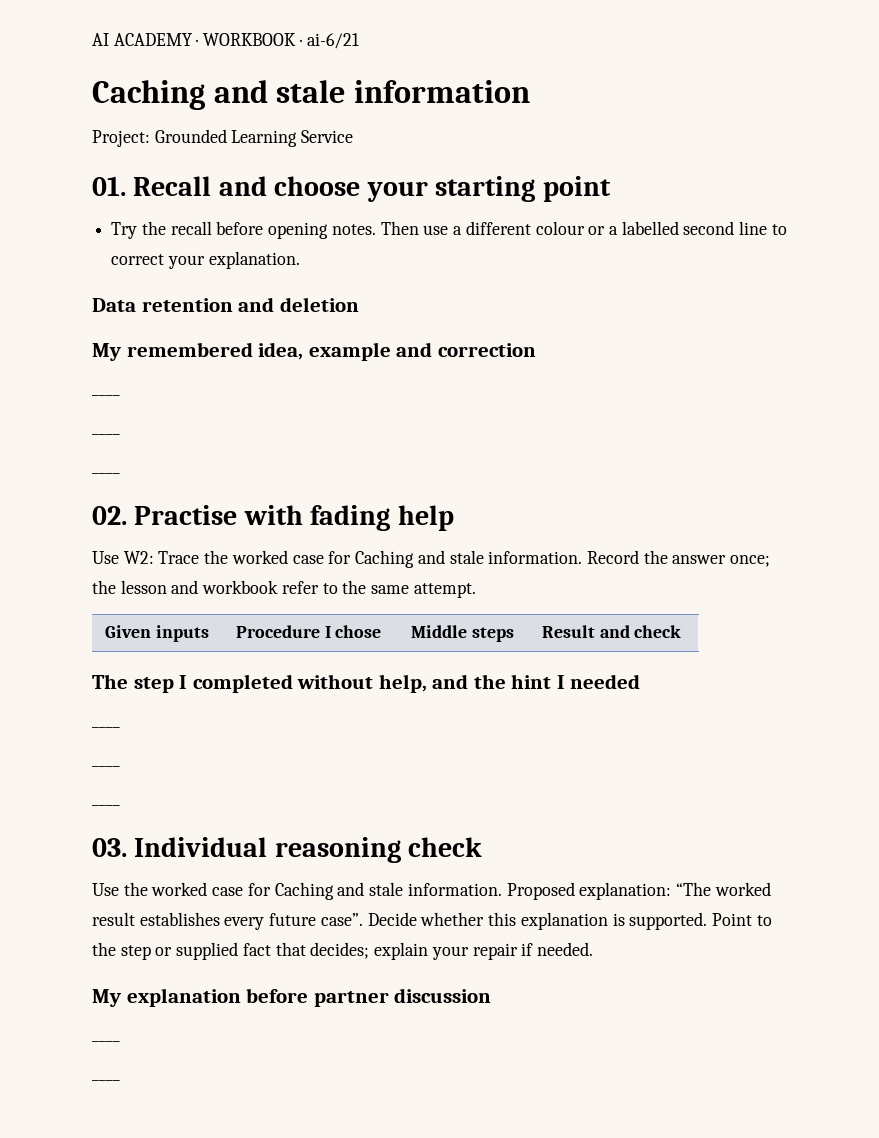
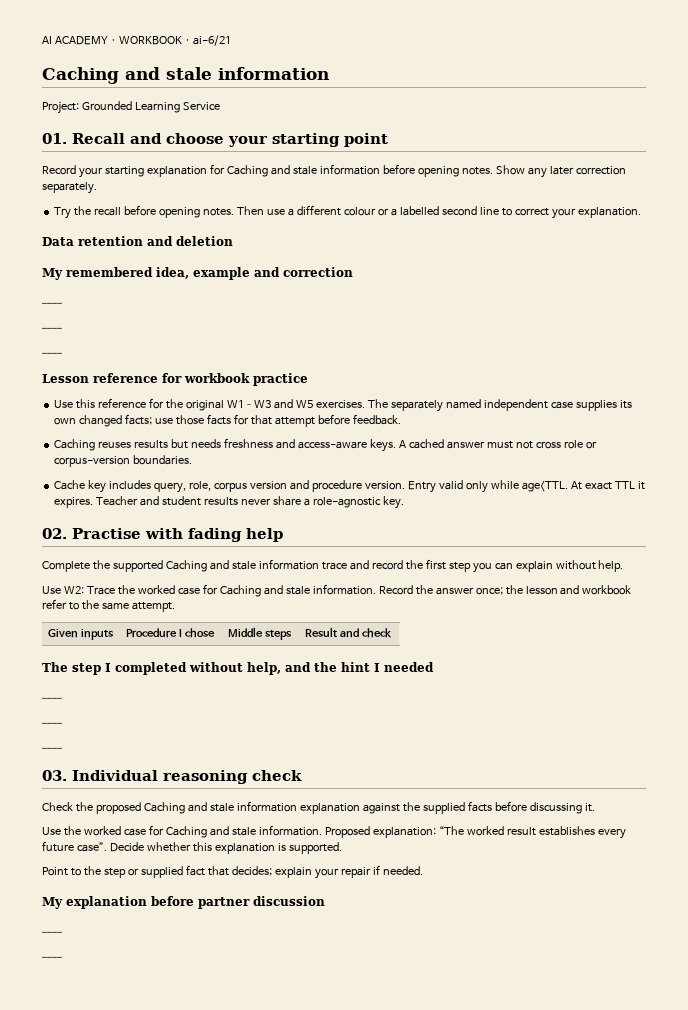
(611, 189) none -> [42,164,626,178] [42,182,97,194] // Record your starting explanation for Caching and stale information before opening notes. Show any later correction separately.
(120, 473) none -> [42,373,308,386] [54,398,632,412] [54,414,401,427] [54,438,597,452] [54,455,193,467] [54,480,645,493] [54,496,404,509] // Lesson reference for workbook practice // Use this reference for the original W1–W3 and W5 exercises. The separately named independent case supplies its own changed facts; use those facts for that attempt before feedback. // Caching reuses results but needs freshness and access-aware keys. A cached answer must not cross role or corpus-version boundaries. // Cache key includes query, role, corpus version and procedure version. Entry valid only while age<TTL. At exact TTL it expires. Teacher and student results never share a role-agnostic key.
(454, 518) none -> [42,559,624,573] // Complete the supported Caching and stale information trace and record the first step you can explain without help.
(483, 847) none -> [42,801,595,814] // Check the proposed Caching and stale information explanation against the supplied facts before discussing it.
(708, 921) none -> (342, 848) //

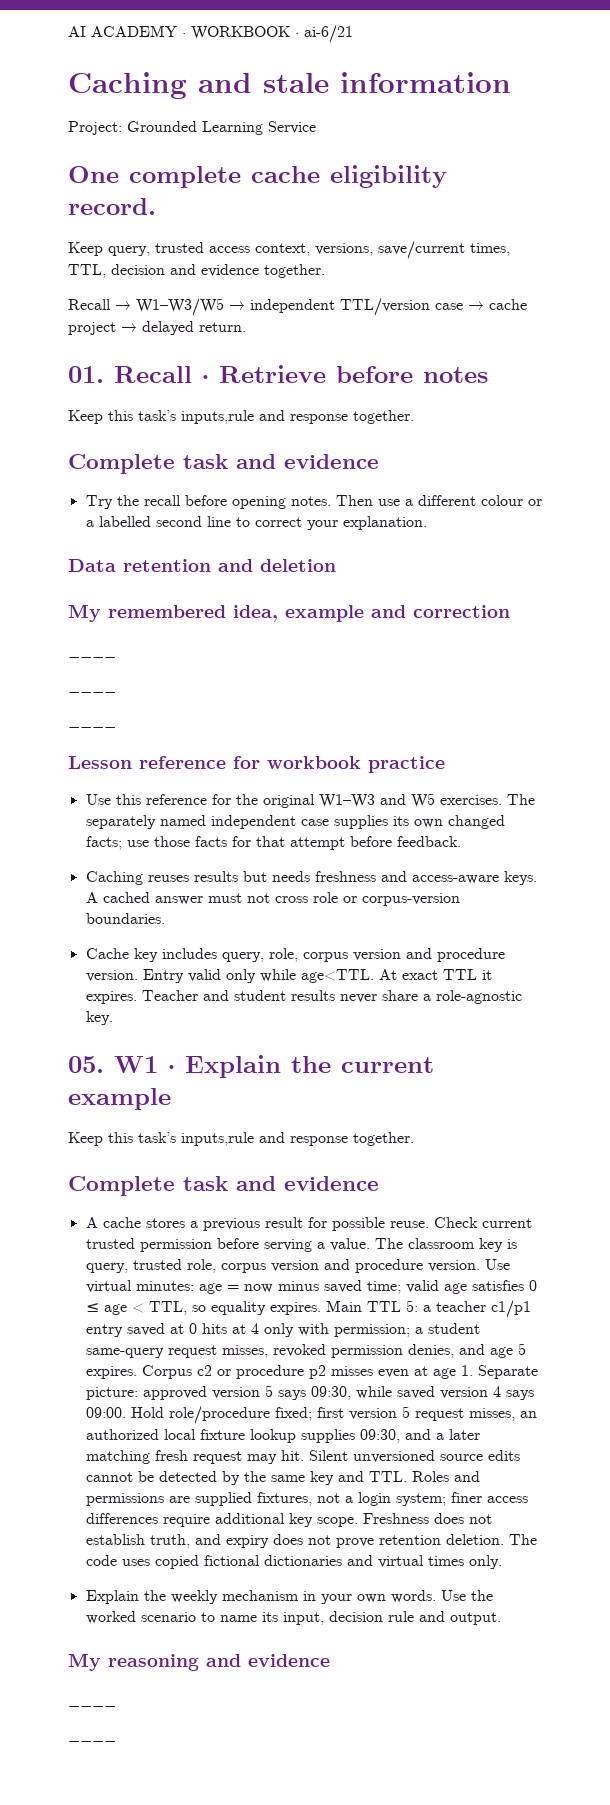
[42,133,388,147] [42,164,626,178] [42,182,97,194] 01. Recall and choose your starting point // Record your starting explanation for Caching and stale information before opening notes. Show any later correction separately. -> [68,165,447,188] [68,198,156,215] [68,241,510,259] [68,264,325,278] [68,298,527,316] [68,321,246,335] [68,365,488,383] [68,410,414,424] [68,454,379,474] One complete cache eligibility record. // Keep query, trusted access context, versions, save/current times, TTL, decision and evidence together. // Recall → W1–W3/W5 → independent TTL/version case → cache project → delayed return. // 01. Recall · Retrieve before notes // Keep this task’s inputs,rule and response together. // Complete task and evidence
[42,528,283,542] [42,559,624,573] [42,584,632,597] [42,599,175,612] [47,629,114,640] [125,628,215,638] [227,627,292,640] [304,627,392,638] [42,662,434,675] [42,697,62,699] [42,722,62,724] [42,747,62,749] [42,770,302,784] [42,801,595,814] [42,825,626,839] [42,841,342,854] [42,865,423,879] [42,896,325,909] 02. Practise with fading help // Complete the supported Caching and stale information trace and record the first step you can explain without help. // Use W2: Trace the worked case for Caching and stale information. Record the answer once; the lesson and workbook refer to the same attempt. // Given inputs | Procedure I chose | Middle steps | Result and check // The step I completed without help, and the hint I needed // ____ // ____ // ____ // 03. Individual reasoning check // Check the proposed Caching and stale information explanation against the supplied facts before discussing it. // Use the worked case for Caching and stale information. Proposed explanation: “The worked result establishes every future case”. Decide whether this explanation is supported. // Point to the step or supplied fact that decides; explain your repair if needed. // My explanation before partner discussion -> [68,1055,434,1078] [68,1088,171,1110] [68,1132,414,1146] [68,1176,379,1196] [85,1217,532,1231] [85,1238,517,1252] [85,1259,510,1273] [85,1280,537,1294] [85,1300,531,1318] [85,1323,480,1337] [85,1343,526,1358] [85,1365,538,1379] [85,1385,534,1400] [85,1406,537,1424] [85,1429,480,1443] [85,1450,520,1464] [85,1471,480,1485] [85,1492,528,1506] [85,1513,492,1527] [85,1534,537,1548] [85,1555,502,1569] [85,1590,493,1604] [85,1611,501,1625] [68,1653,330,1671] 05. W1 · Explain the current example // Keep this task’s inputs,rule and response together. // Complete task and evidence // A cache stores a previous result for possible reuse. Check current trusted permission before serving a value. The classroom key is query, trusted role, corpus version and procedure version. Use virtual minutes: age = now minus saved time; valid age satisfies 0 ≤ age < TTL, so equality expires. Main TTL 5: a teacher c1/p1 entry saved at 0 hits at 4 only with permission; a student same-query request misses, revoked permission denies, and age 5 expires. Corpus c2 or procedure p2 misses even at age 1. Separate picture: approved version 5 says 09:30, while saved version 4 says 09:00. Hold role/procedure fixed; first version 5 request misses, an authorized local fixture lookup supplies 09:30, and a later matching fresh request may hit. Silent unversioned source edits cannot be detected by the same key and TTL. Roles and permissions are supplied fixtures, not a login system; finer access differences require additional key scope. Freshness does not establish truth, and expiry does not prove retention deletion. The code uses copied fictional dictionaries and virtual times only. // Explain the weekly mechanism in your own words. Use the worked scenario to name its input, decision rule and output. // My reasoning and evidence

